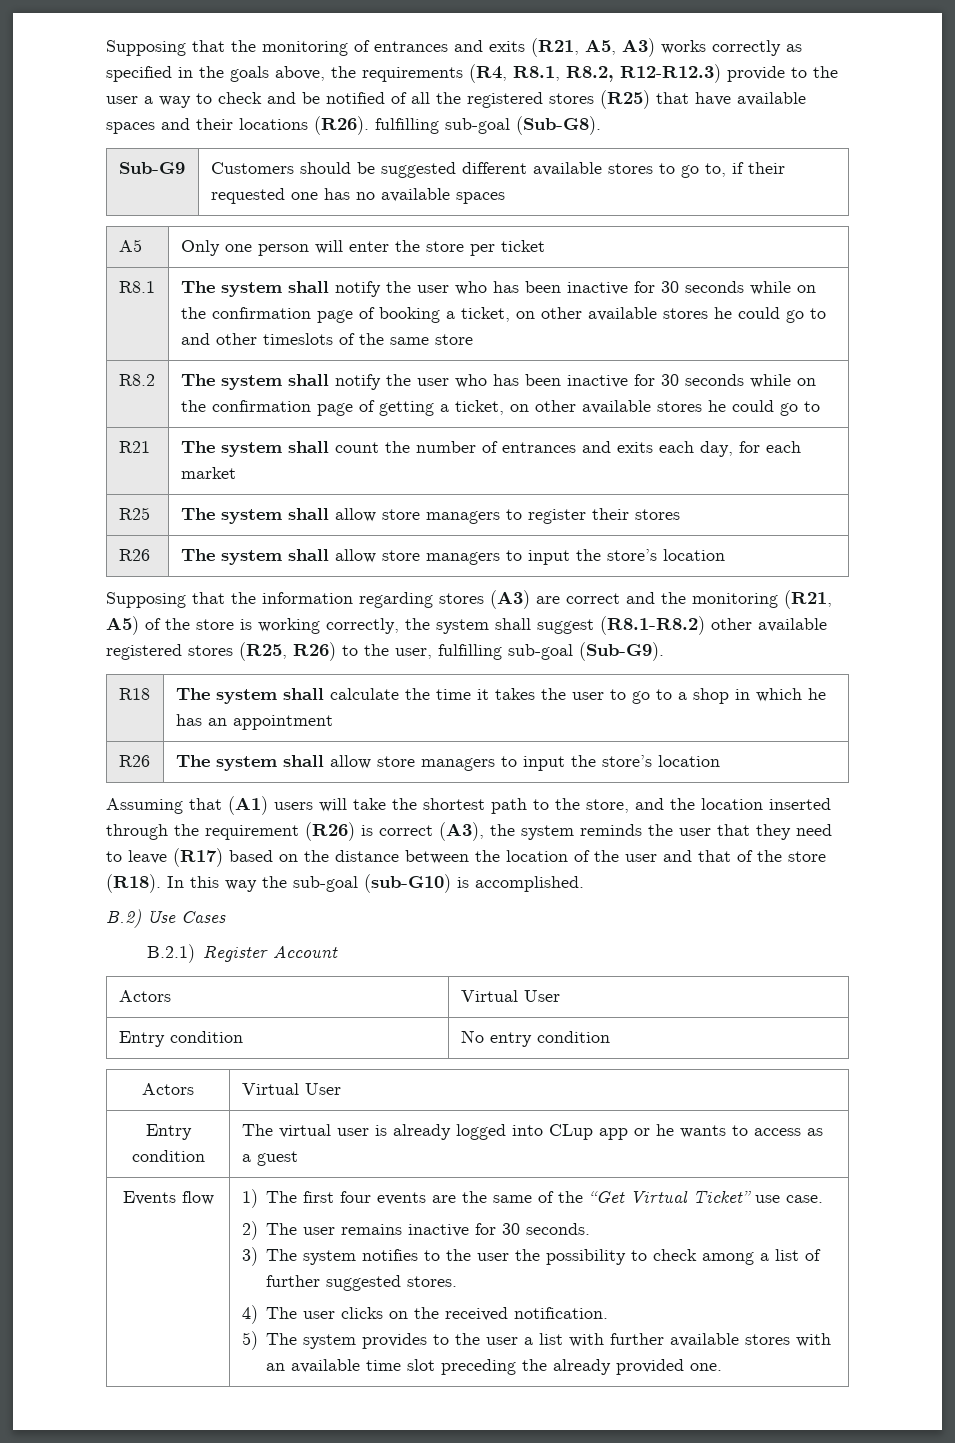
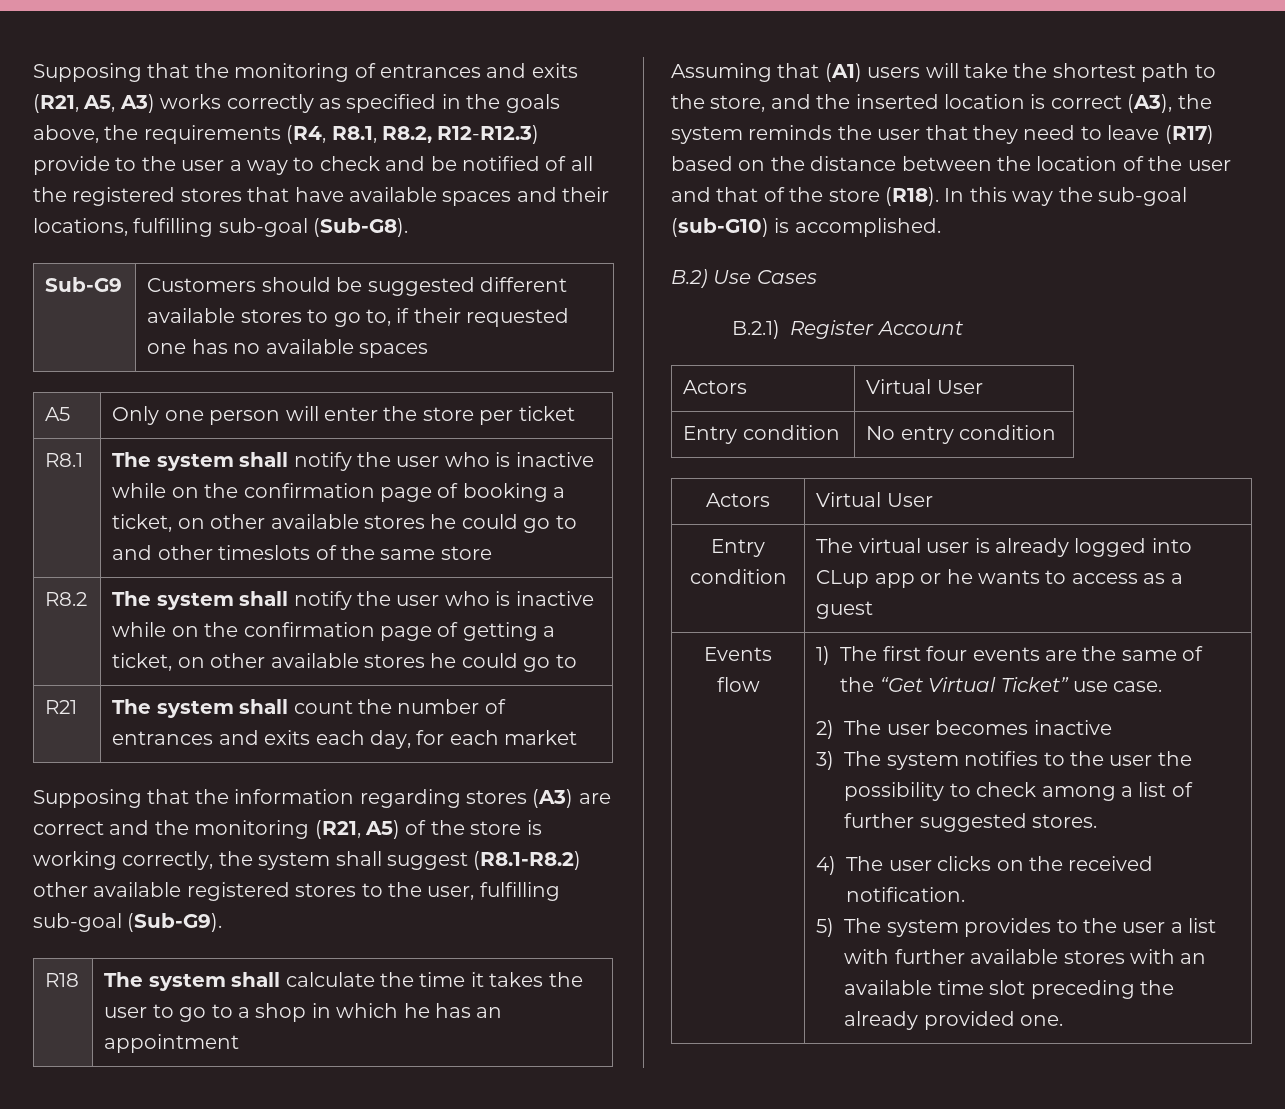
[600,90,650,109] (R25) -> (242, 195) none
[239,116,369,135] locations (R26). -> [33,218,128,236] locations,
[492,281,744,295] has been inactive for 30 seconds -> [495,452,594,467] is inactive
[492,374,744,388] has been inactive for 30 seconds -> [495,591,594,606] is inactive
[118,507,150,520] [180,508,680,524] [118,549,150,561] [180,549,725,565] // R25 | The system shall allow store managers to register their stores // R26 | The system shall allow store managers to input the store’s location -> (578, 737) none
[239,642,336,661] (R25, R26) -> (357, 890) none
[118,755,150,767] [175,755,720,771] // R26 | The system shall allow store managers to input the store’s location -> (240, 1043) none
[701,798,831,810] [106,822,355,841] location inserted through the requirement (R26) -> [855,94,1025,109] inserted location
[341,1223,591,1237] remains inactive for 30 seconds. -> [935,720,1112,735] becomes inactive

